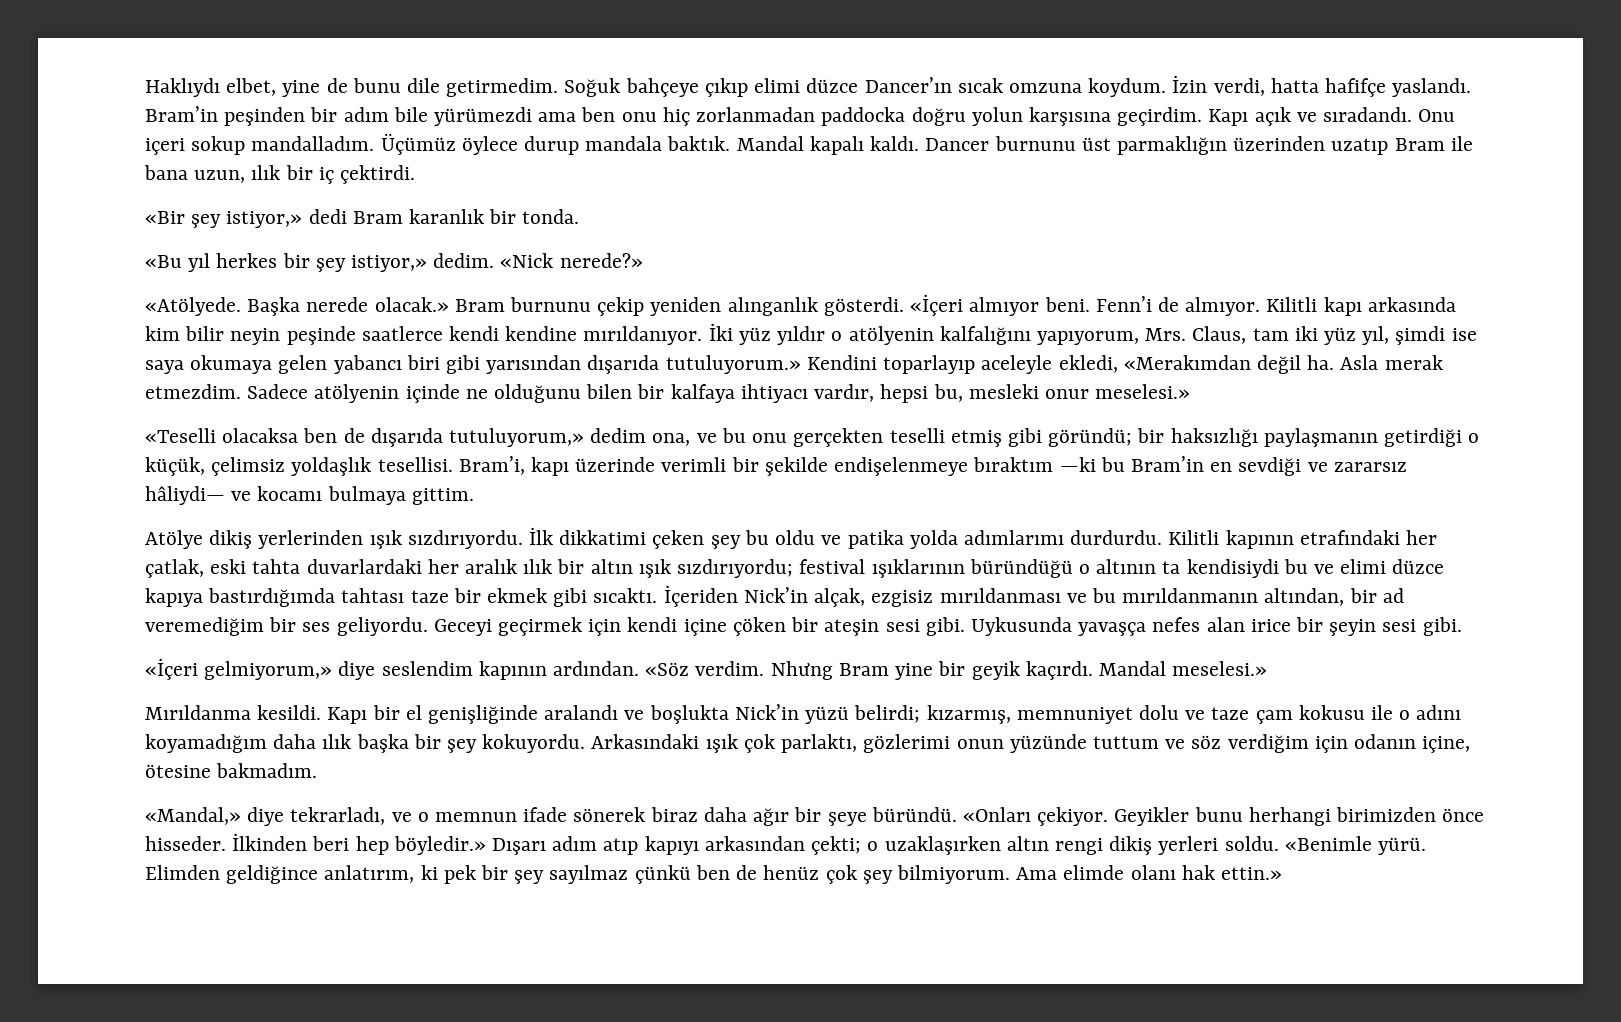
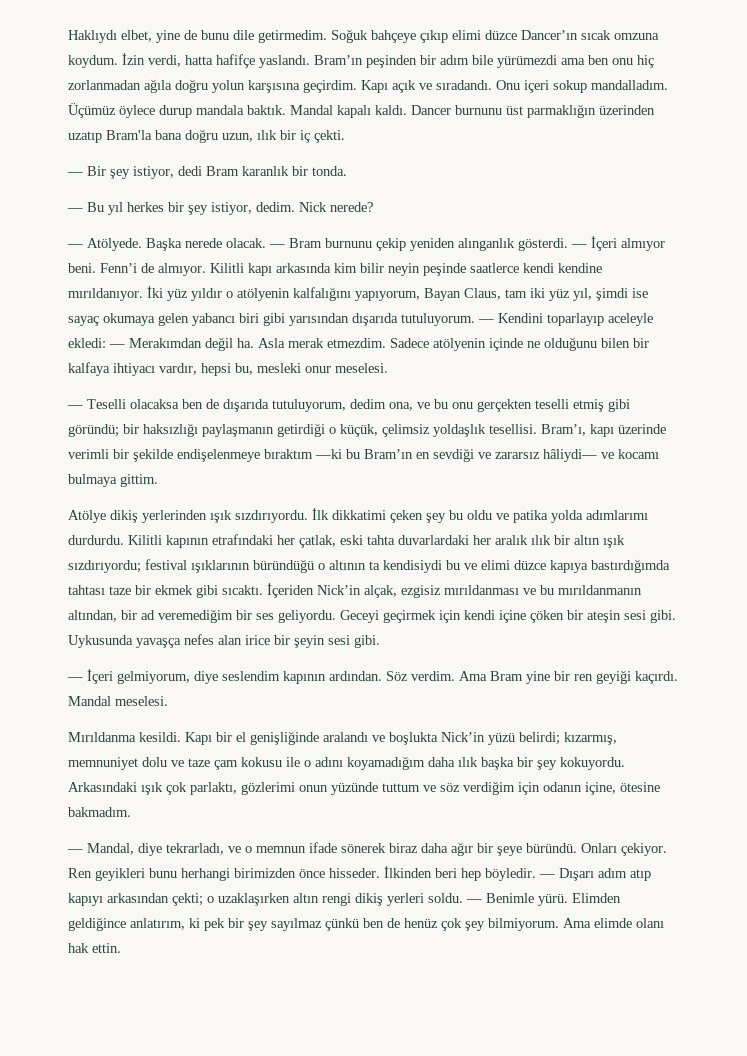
[145,106,218,122] Bram’in -> [314,55,363,65] Bram’ın
[821,107,906,126] paddocka -> [144,79,172,93] ağıla
[1394,136,1473,151] [144,165,188,180] Bram ile bana -> [106,129,218,143] Bram'la bana doğru
[340,165,416,184] [145,211,303,228] çektirdi. // «Bir şey istiyor,» -> [314,130,345,143] [67,166,174,179] çekti. // — Bir şey istiyor,
[145,255,182,268] «Bu -> [67,202,104,212] — Bu
[351,253,643,272] [145,297,449,316] istiyor,» dedim. «Nick nerede?» // «Atölyede. Başka nerede olacak.» -> [211,202,373,215] [67,238,285,251] istiyor, dedim. Nick nerede? // — Atölyede. Başka nerede olacak. —
[910,294,964,316] «İçeri -> [571,236,617,251] — İçeri
[1145,328,1187,341] Mrs. -> [424,288,461,301] Bayan
[145,360,184,374] saya -> [68,316,99,326] sayaç
[665,355,801,374] tutuluyorum.» -> [401,313,494,326] tutuluyorum. —
[1058,355,1251,373] ekledi, «Merakımdan -> [68,338,202,348] ekledi: — Merakımdan
[1095,384,1191,399] [145,428,216,443] meselesi.» // «Teselli -> [335,363,388,373] [67,399,126,409] meselesi. // — Teselli
[449,428,585,447] tutuluyorum,» -> [272,399,346,412] tutuluyorum,
[458,456,525,475] Bram’i, -> [541,424,586,436] Bram’ı,
[1130,456,1204,472] Bram’in -> [364,449,413,459] Bram’ın
[145,658,333,680] «İçeri gelmiyorum,» -> [67,669,190,684] — İçeri gelmiyorum,
[645,661,833,680] «Söz verdim. Nhưng -> [386,671,487,681] Söz verdim. Ama
[971,661,1020,680] geyik -> [574,670,631,684] ren geyiği
[1172,661,1268,676] meselesi.» -> [115,696,168,706] meselesi.
[145,807,241,825] «Mandal,» -> [67,843,134,855] — Mandal,
[962,807,1190,826] «Onları çekiyor. Geyikler -> [581,843,667,856] [68,868,145,881] Onları çekiyor. Ren geyikleri
[393,836,486,855] böyledir.» -> [485,868,555,881] böyledir. —
[1284,836,1372,851] «Benimle -> [466,893,534,903] — Benimle
[1220,867,1282,880] ettin.» -> [92,943,121,953] ettin.

